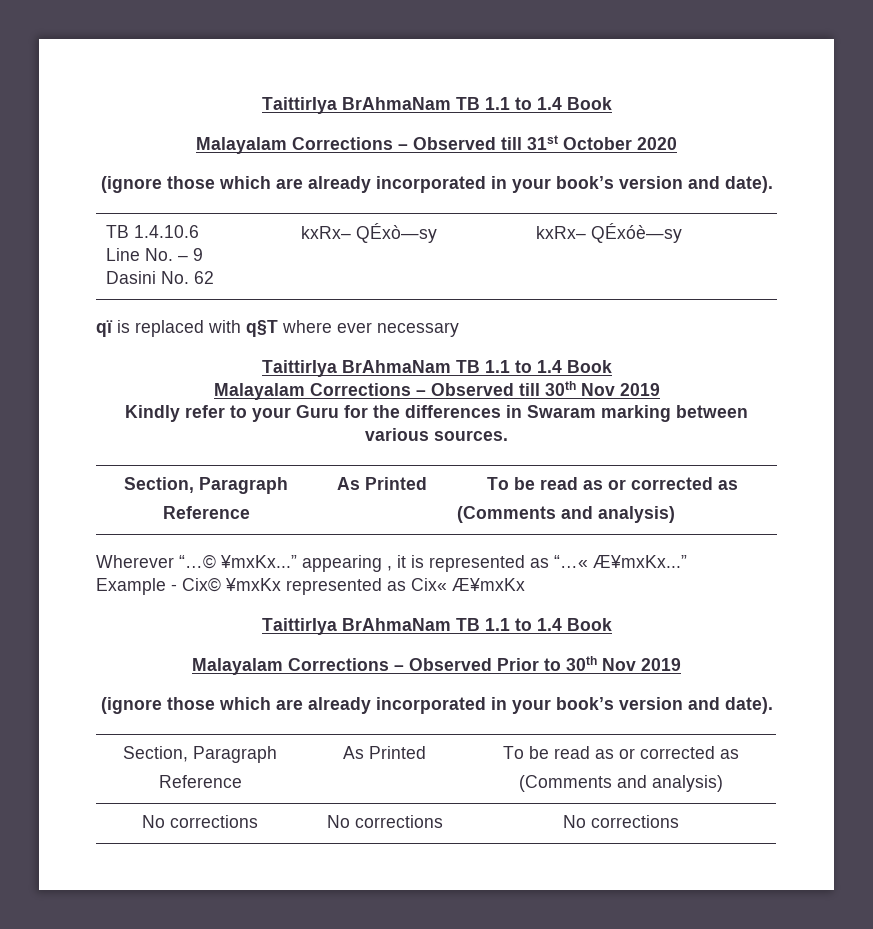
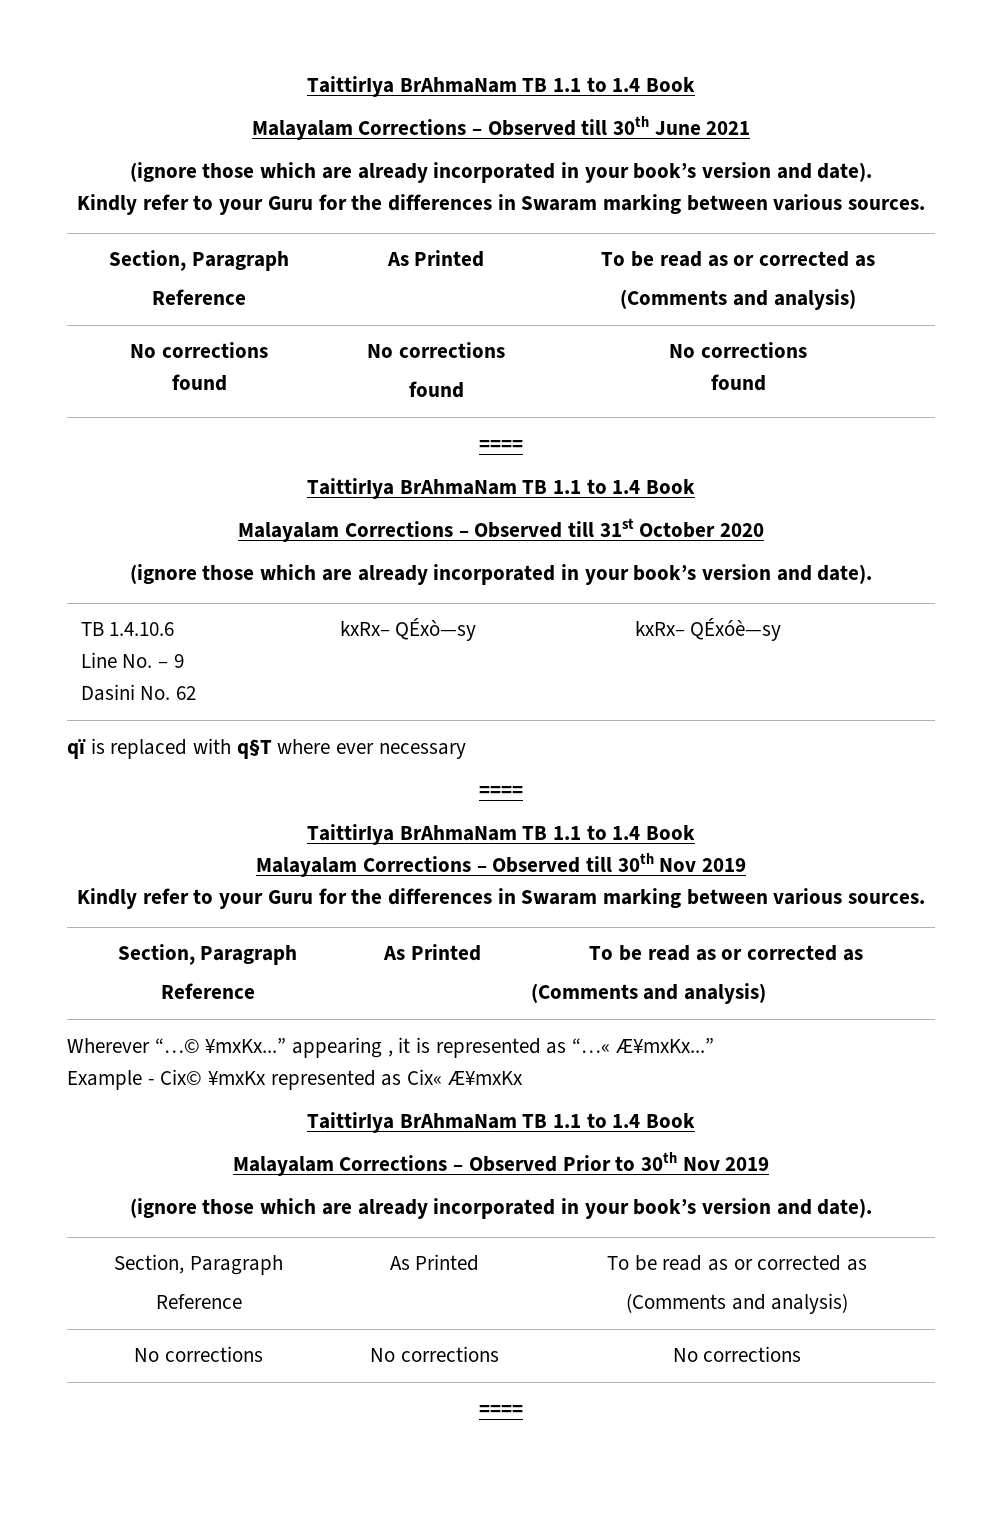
[261,97,612,114] TaittirIya BrAhmaNam TB 1.1 to 1.4 Book -> [306,76,696,97] [251,116,751,140] [129,162,873,183] [77,194,925,215] [109,250,289,271] [152,289,246,305] [386,250,485,267] [601,251,875,267] [620,289,856,310] [130,342,268,358] [171,374,227,391] [367,342,505,358] [408,381,464,398] [669,342,807,358] [710,374,766,391] [479,440,523,451] [306,478,696,499] TaittirIya BrAhmaNam TB 1.1 to 1.4 Book // Malayalam Corrections – Observed till 30th June 2021 // (ignore those which are already incorporated in your book’s version and date). // Kindly refer to your Guru for the differences in Swaram marking between various sources. // Section, Paragraph // Reference | As Printed | To be read as or corrected as // (Comments and analysis) // No corrections // found | No corrections // found | No corrections // found // ==== // TaittirIya BrAhmaNam TB 1.1 to 1.4 Book
(459, 329) none -> [479,786,523,797] // ====
(679, 821) none -> [479,1405,523,1416] // ====

